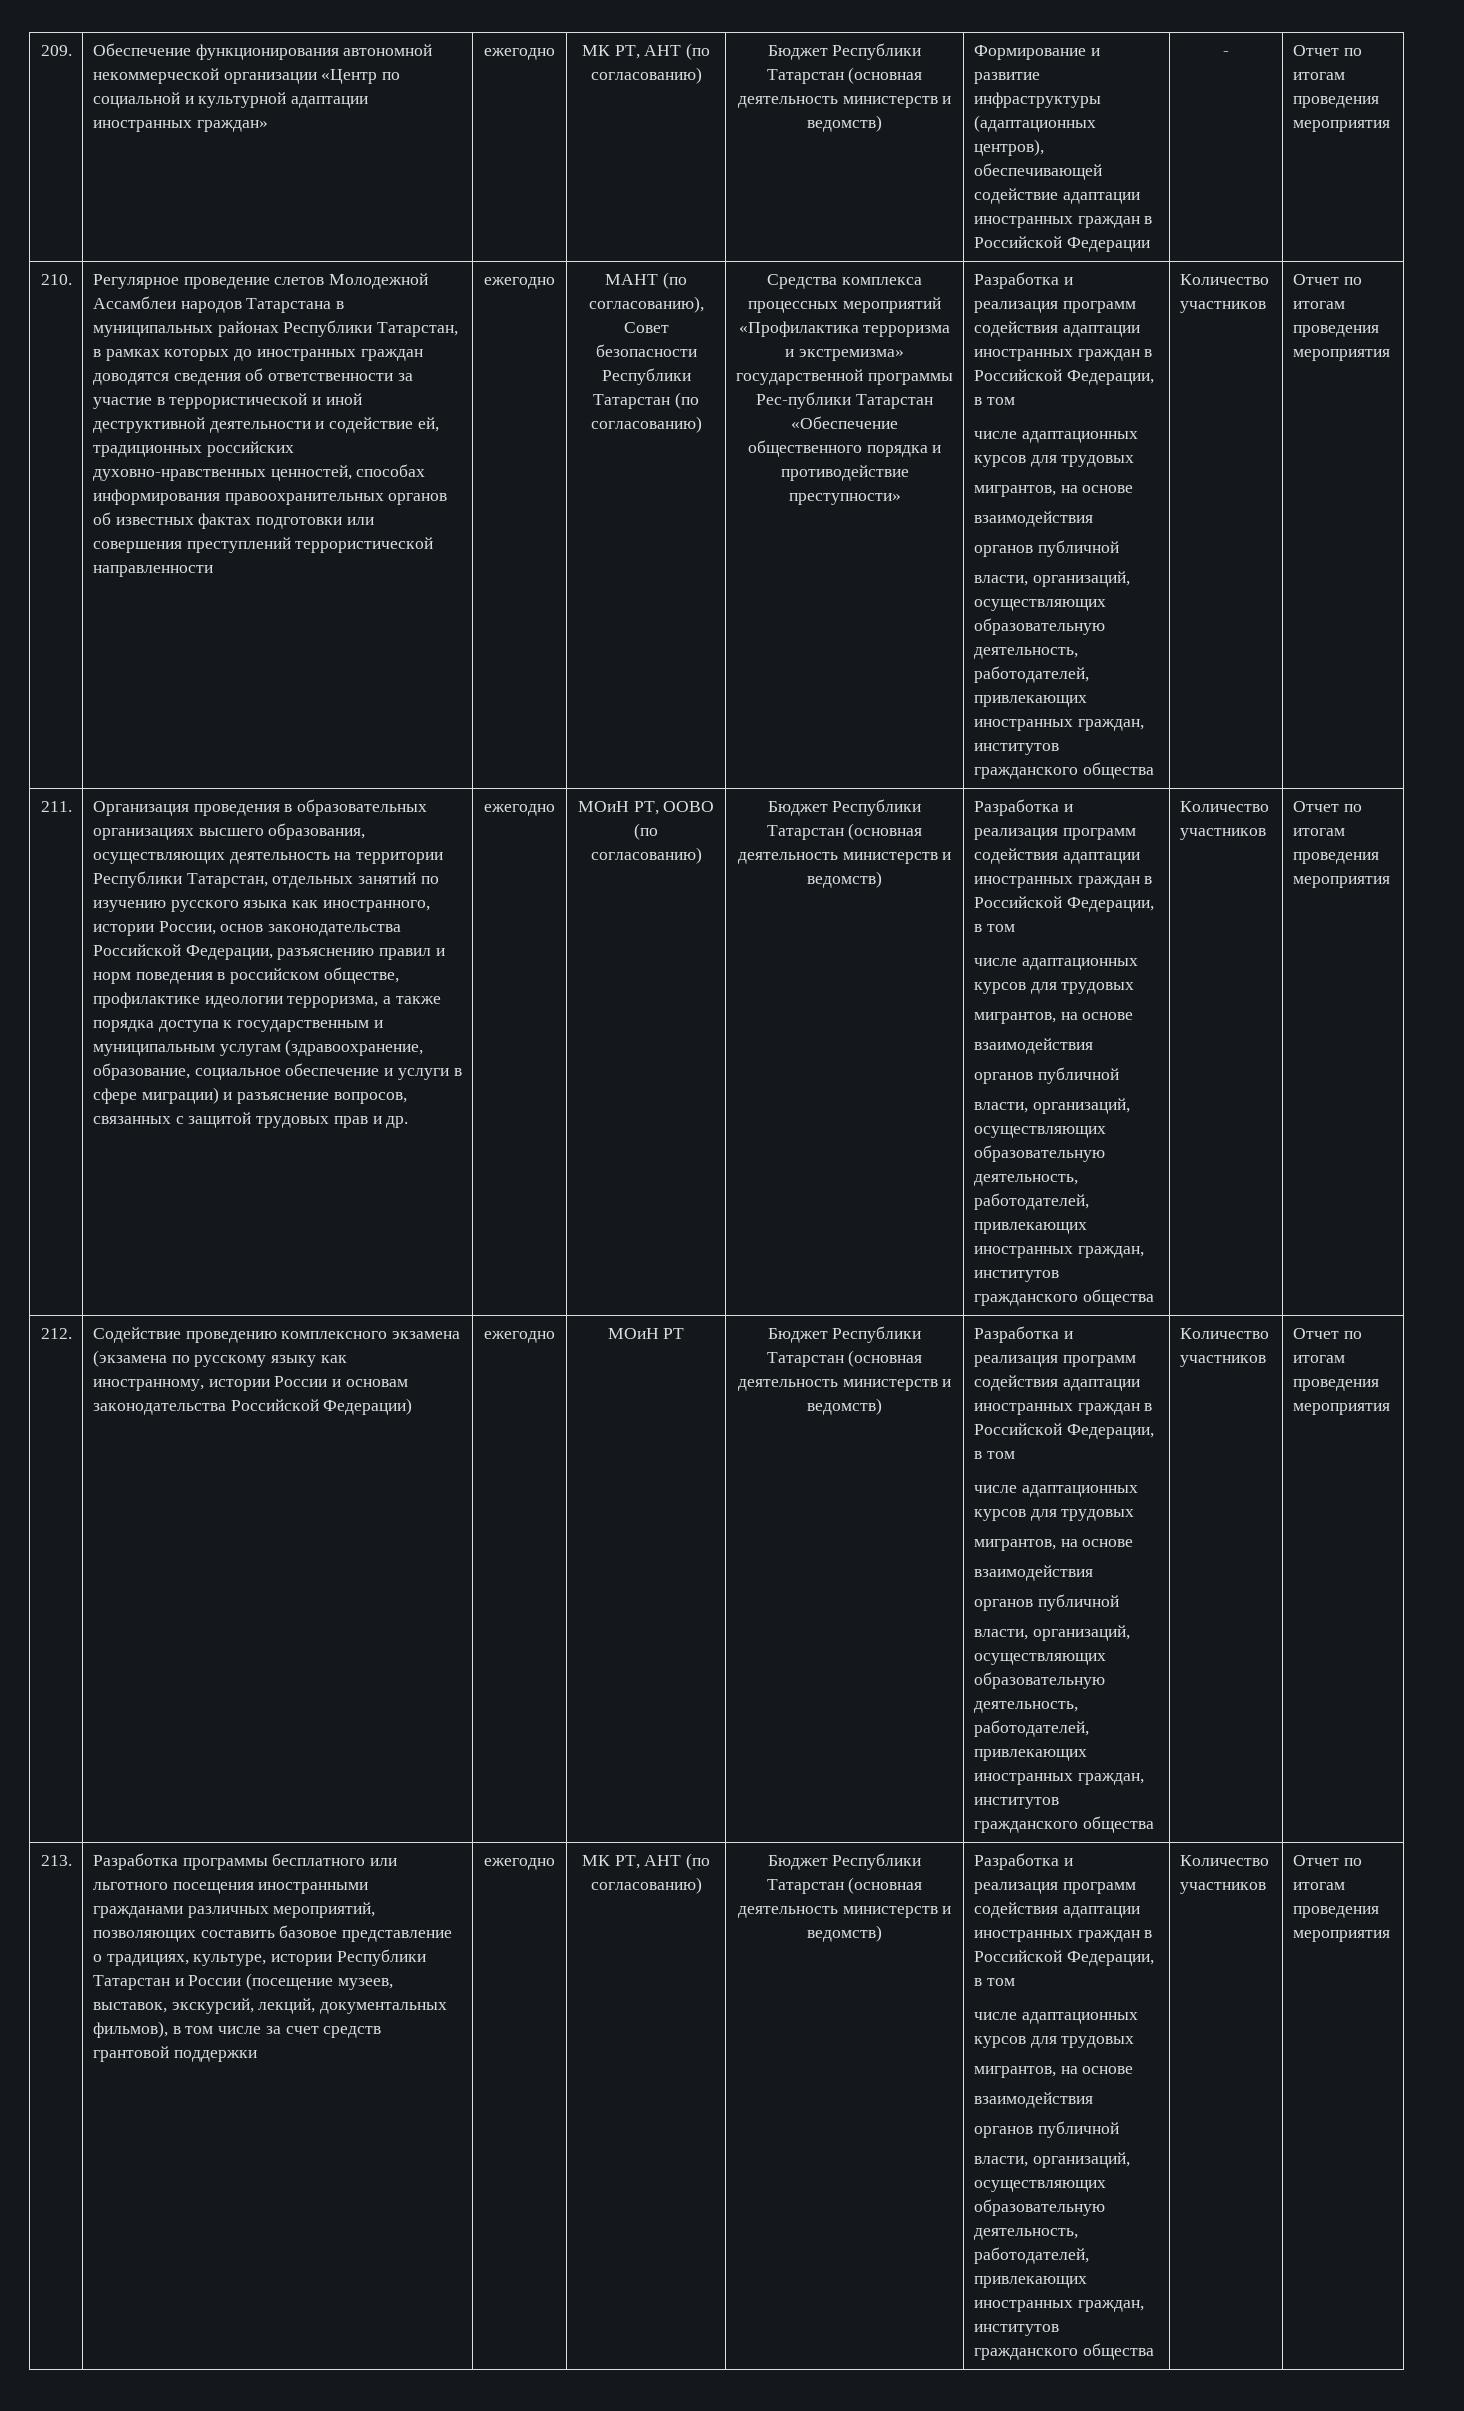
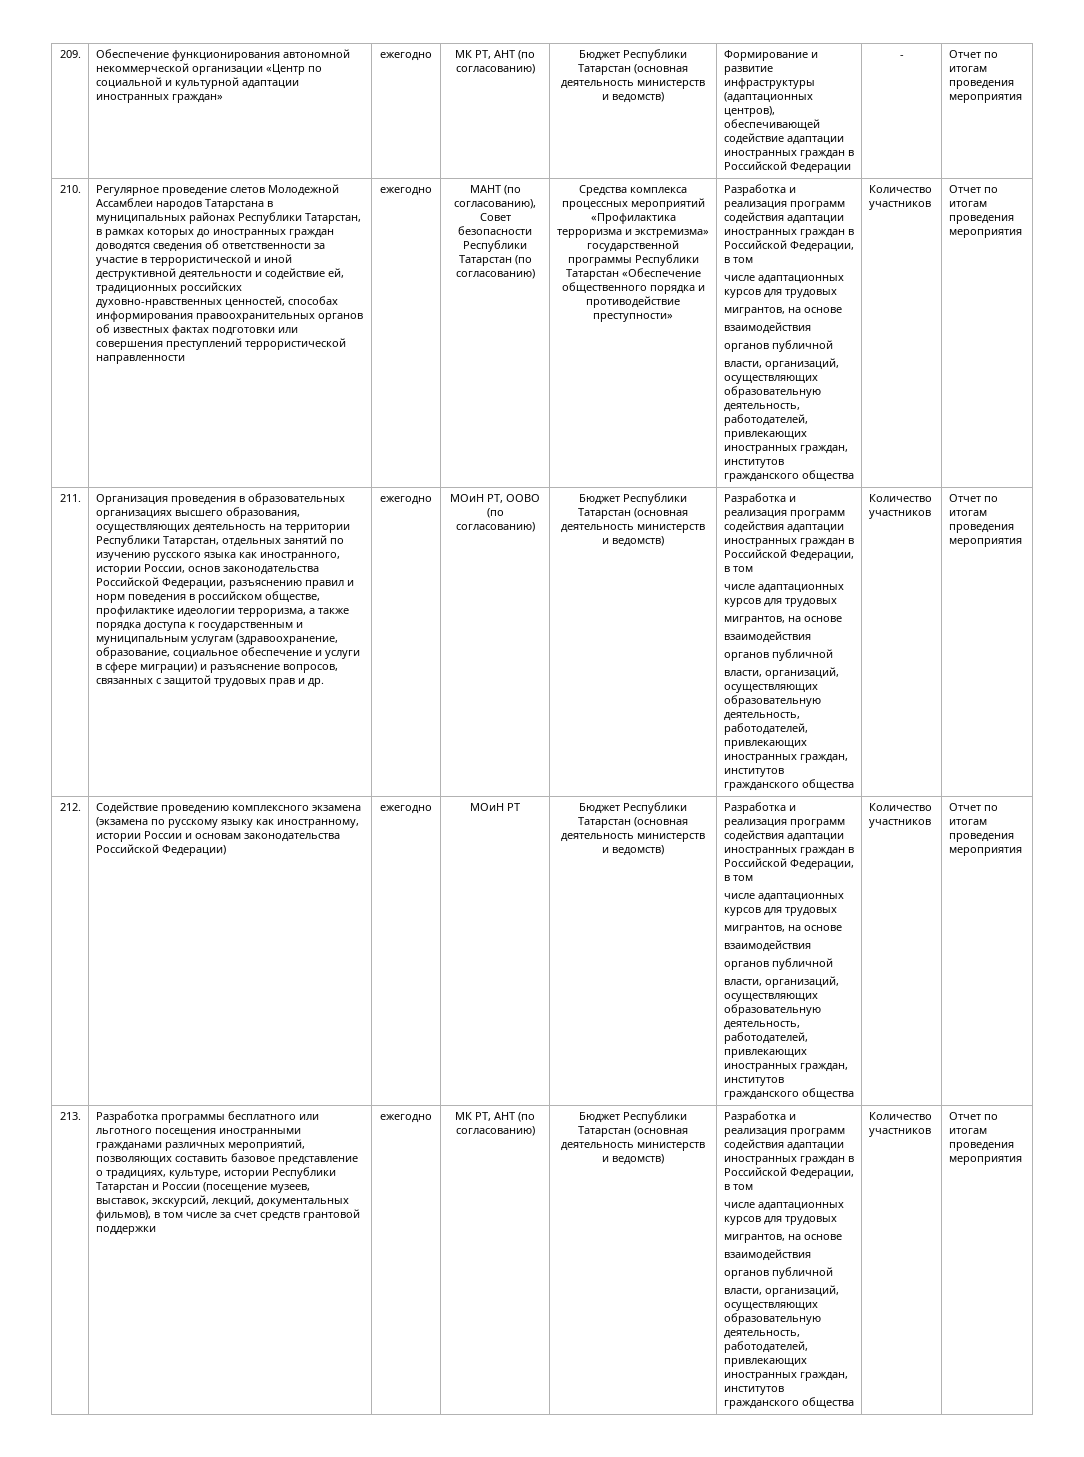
[756,392,852,409] Рес-публики -> [634,254,699,266] Республики

